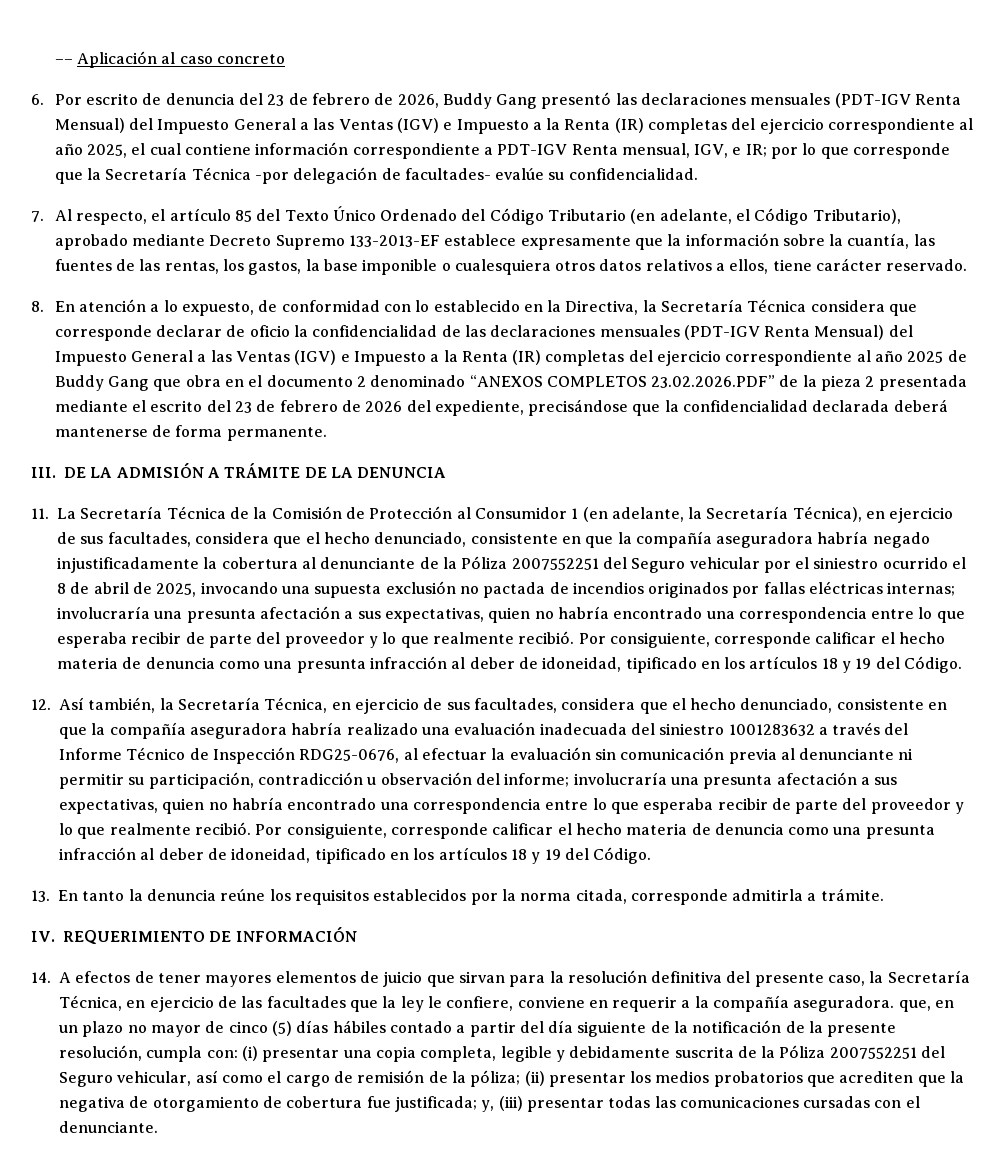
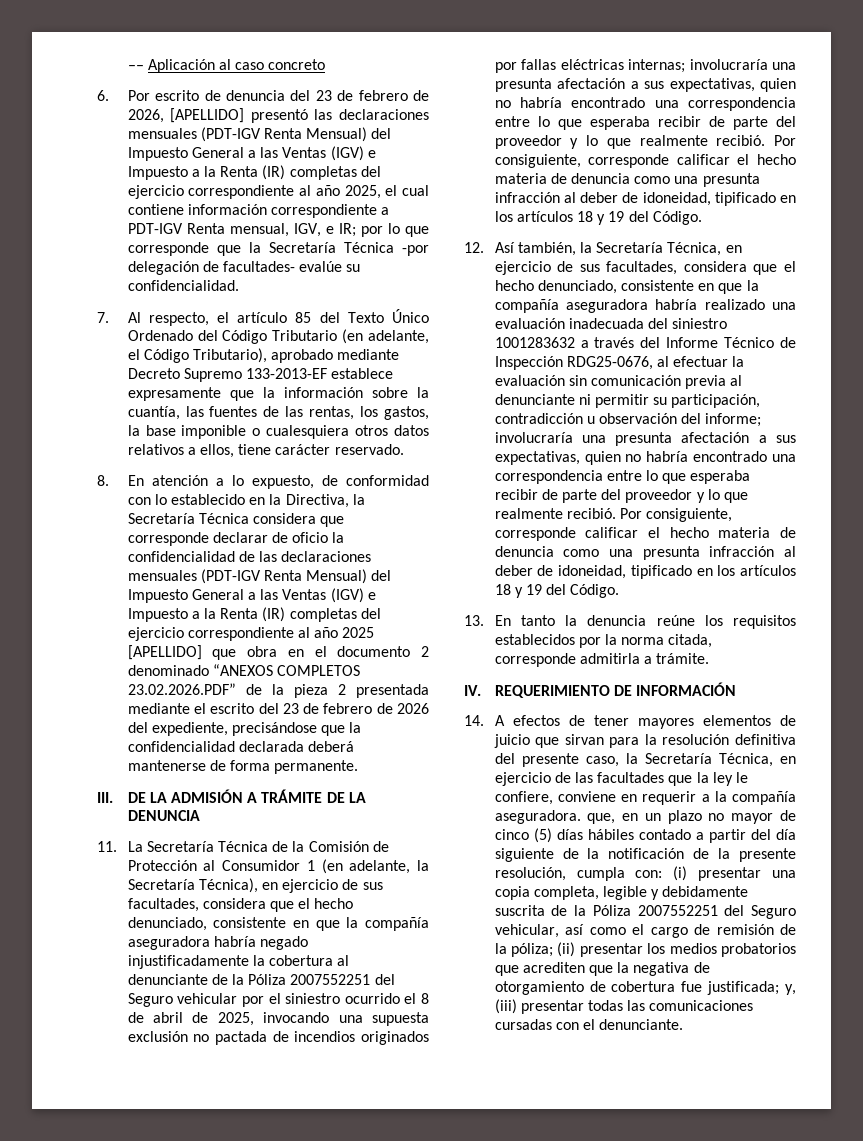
[442,93,538,109] Buddy Gang -> [170,108,245,123] [APELLIDO]
[947,350,967,362] [54,375,149,391] de Buddy Gang -> [127,645,202,660] [APELLIDO]

